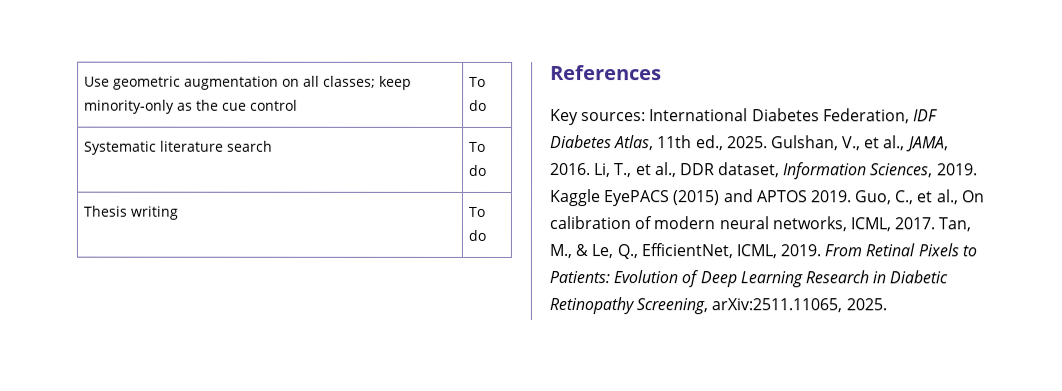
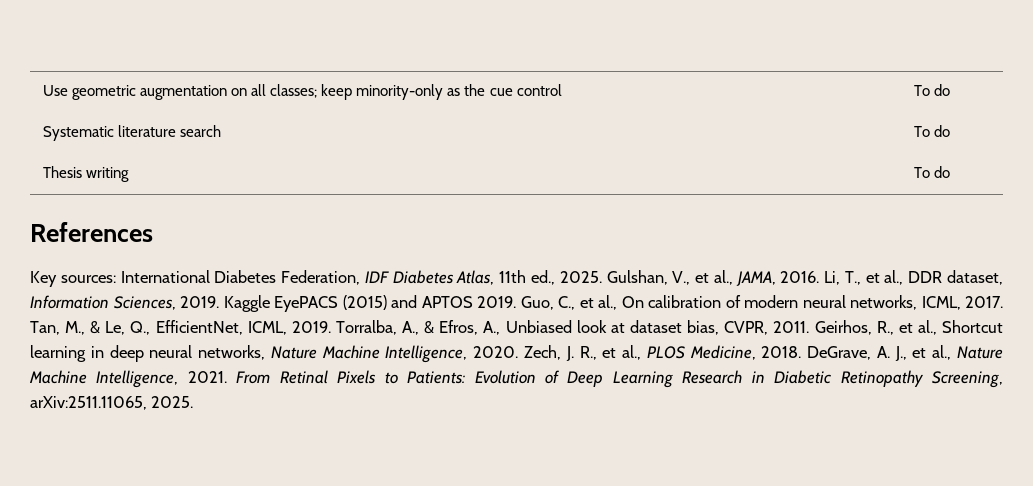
(822, 250) none -> [335,320,1004,335] [30,345,1003,363] [29,370,227,388] Torralba, A., & Efros, A., Unbiased look at dataset bias, CVPR, 2011. Geirhos, R., et al., Shortcut learning in deep neural networks, Nature Machine Intelligence, 2020. Zech, J. R., et al., PLOS Medicine, 2018. DeGrave, A. J., et al., Nature Machine Intelligence, 2021.

